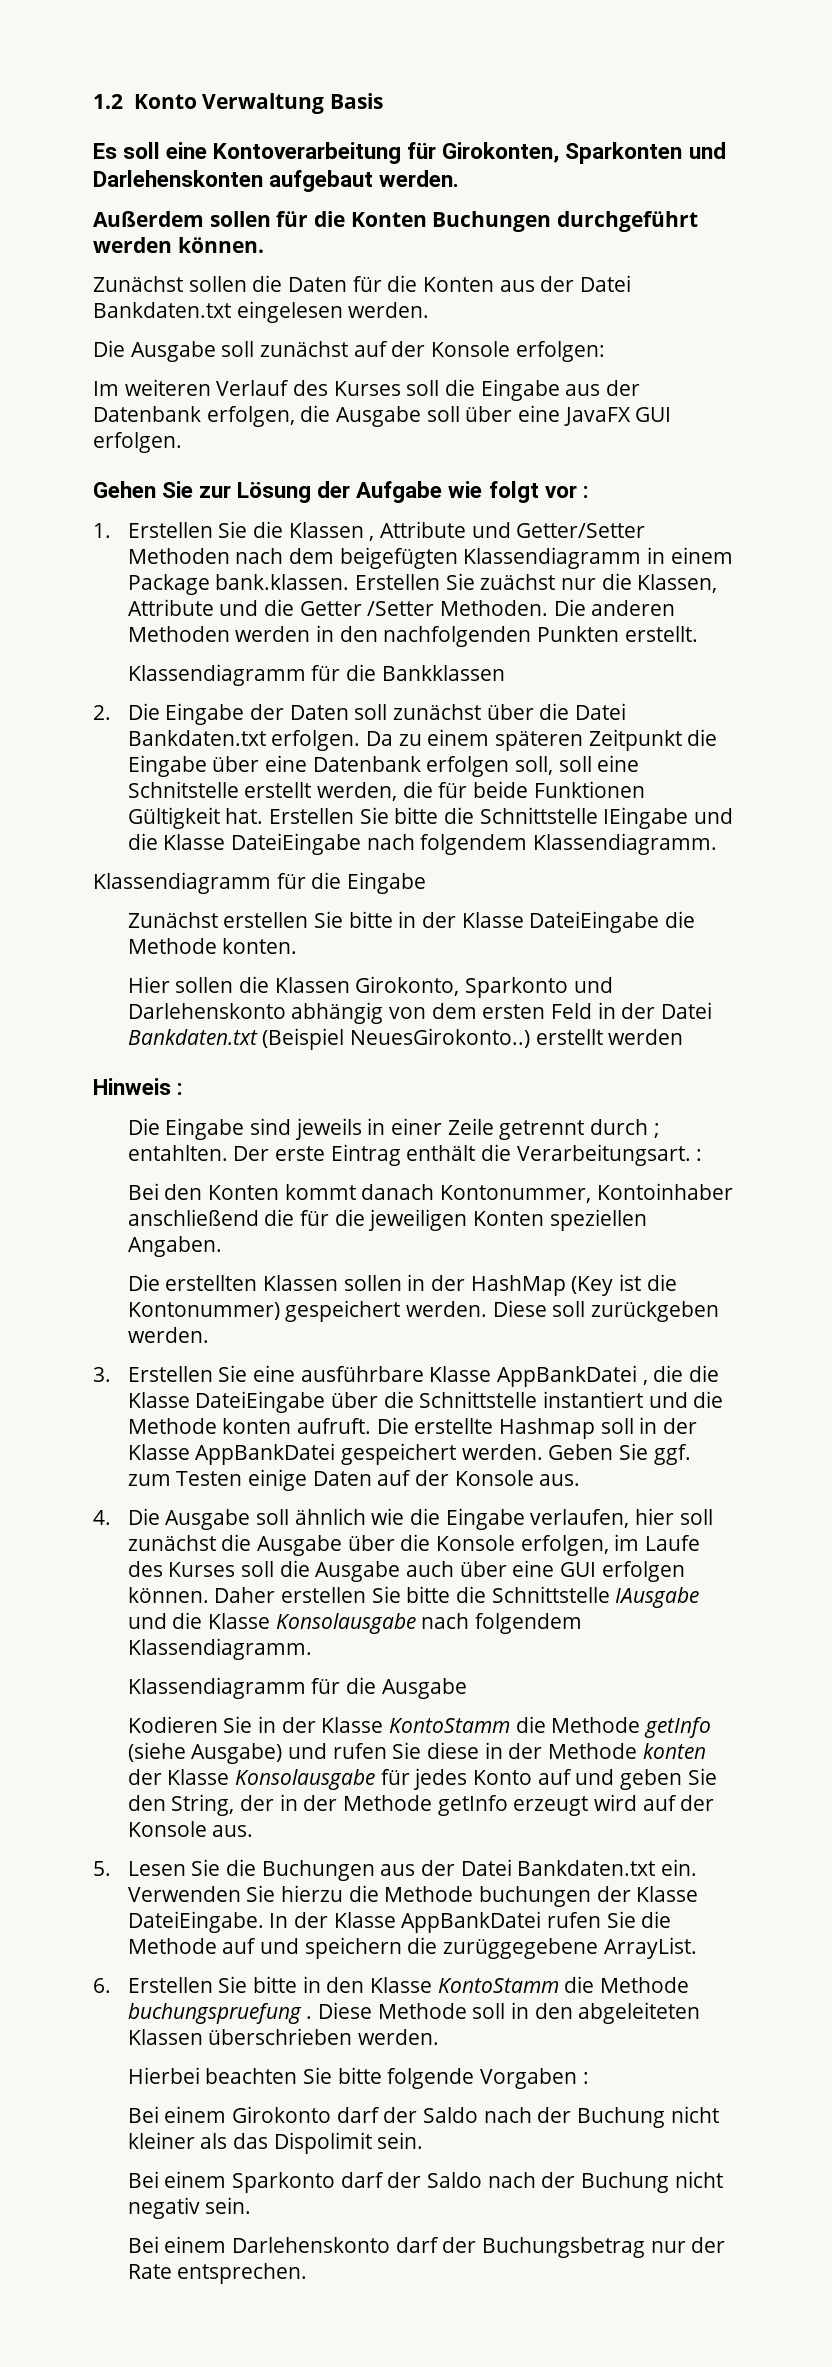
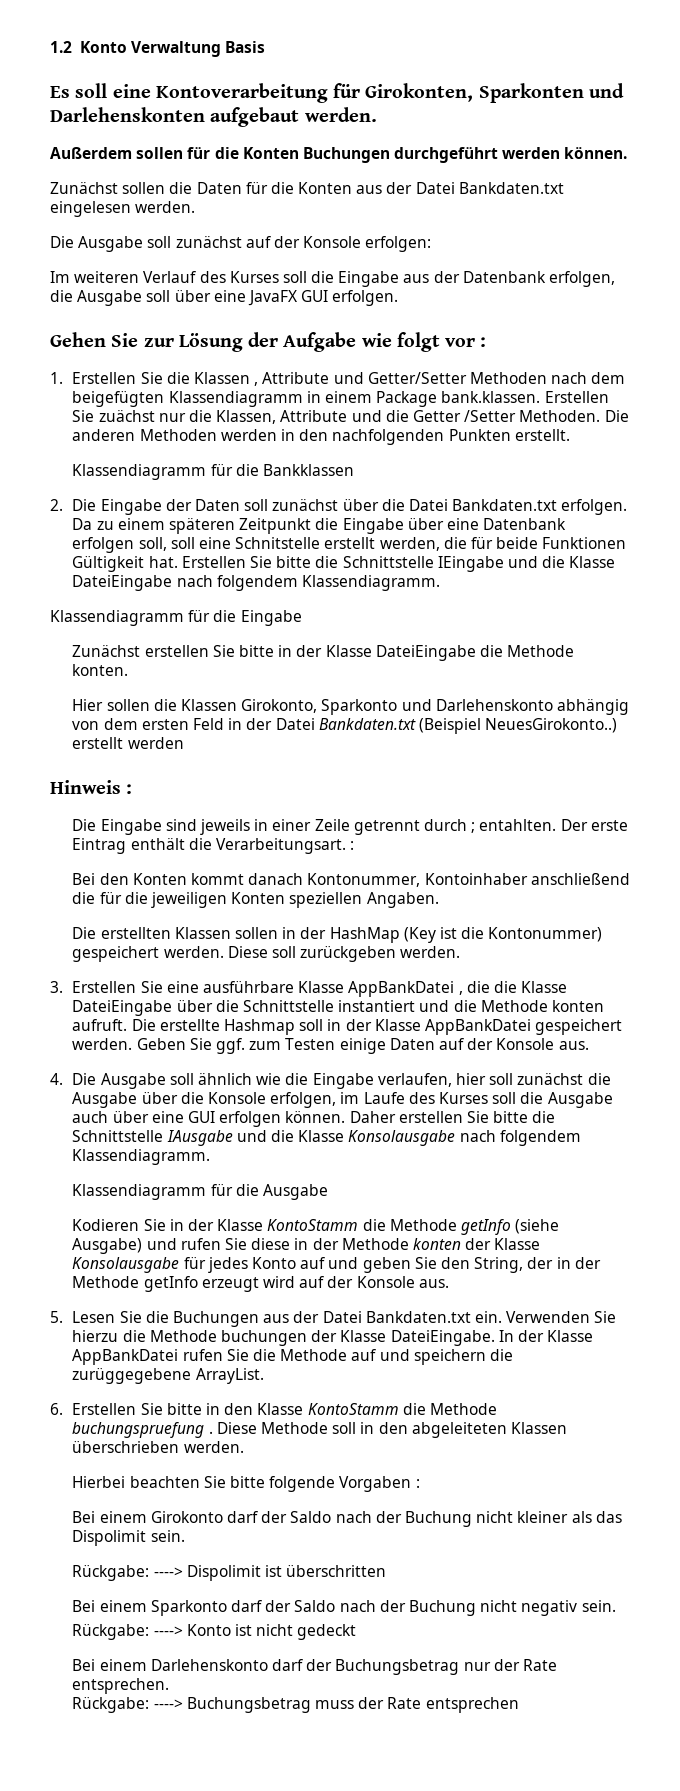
(424, 2140) none -> [72,1565,387,1581] // Rückgabe: ----> Dispolimit ist überschritten
(252, 2205) none -> [72,1624,357,1640] // Rückgabe: ----> Konto ist nicht gedeckt
(308, 2273) none -> [72,1697,519,1713] // Rückgabe: ----> Buchungsbetrag muss der Rate entsprechen

